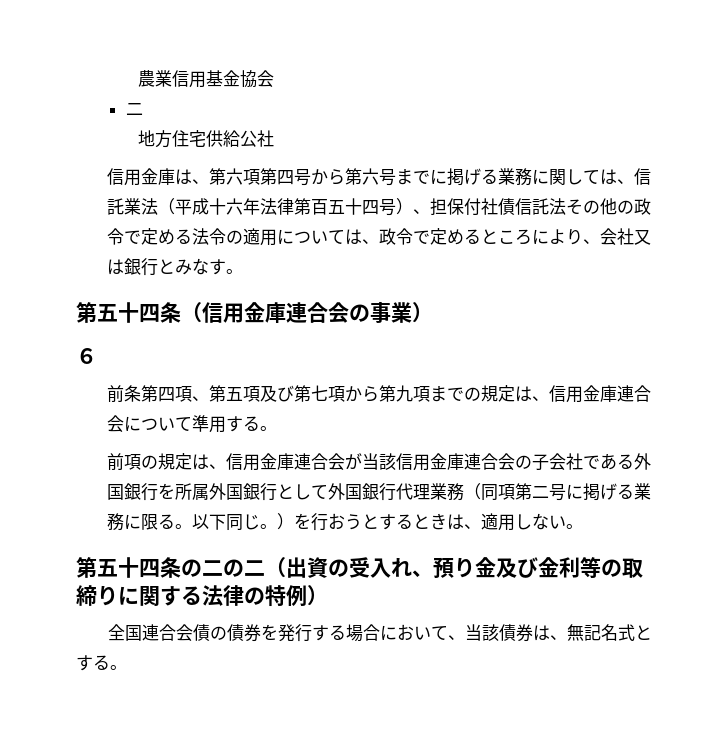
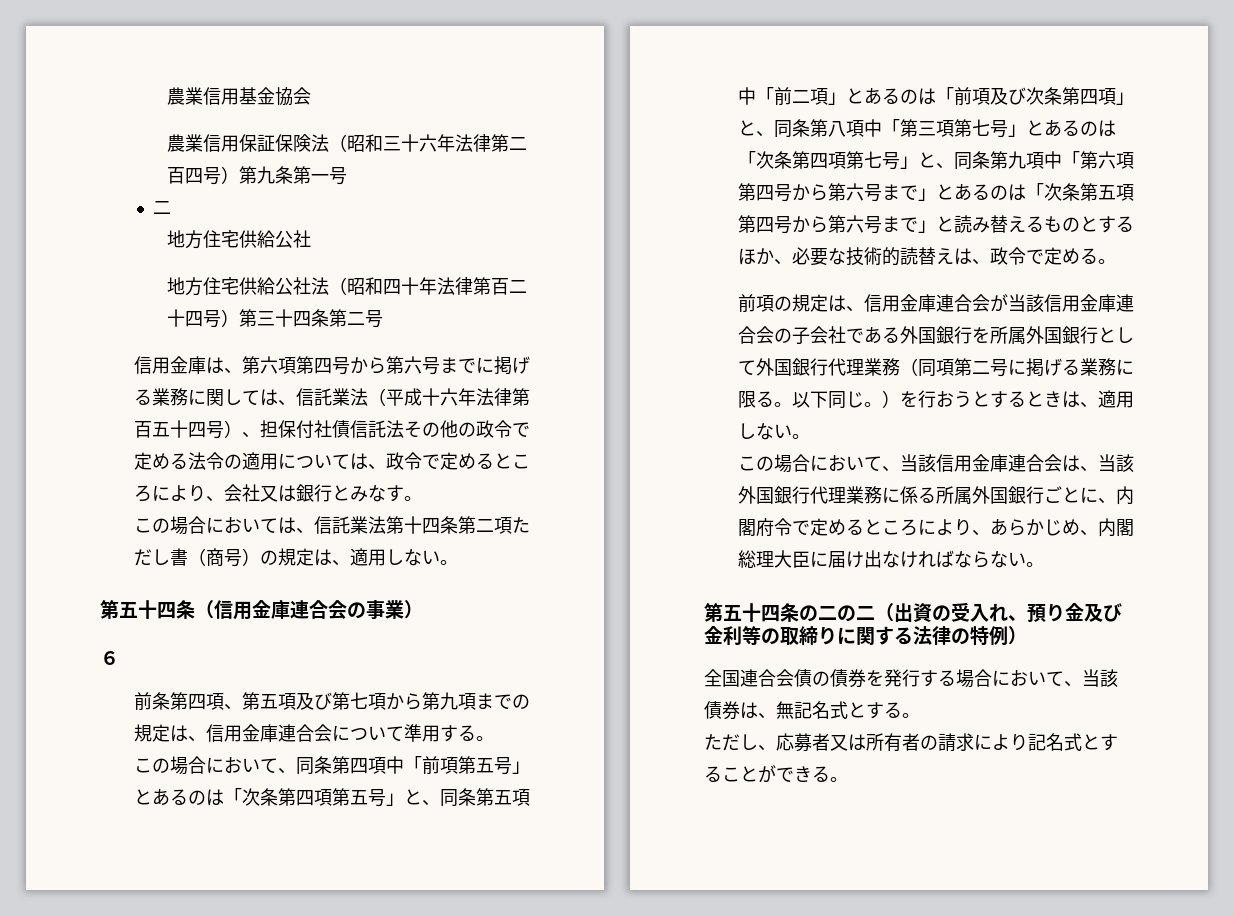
(275, 78) none -> [167,134,528,152] [167,166,348,185] // 農業信用保証保険法（昭和三十六年法律第二百四号）第九条第一号
(275, 138) none -> [167,277,528,296] [167,309,384,328] // 地方住宅供給公社法（昭和四十年法律第百二十四号）第三十四条第二号
(244, 271) none -> [133,516,530,535] [133,548,458,567] // この場合においては、信託業法第十四条第二項ただし書（商号）の規定は、適用しない。
(278, 428) none -> [133,756,530,775] [133,788,530,807] [737,87,1134,105] [737,119,1116,138] [737,151,1134,170] [737,183,1134,202] [737,215,1134,234] [737,247,1116,266] // この場合において、同条第四項中「前項第五号」とあるのは「次条第四項第五号」と、同条第五項中「前二項」とあるのは「前項及び次条第四項」と、同条第八項中「第三項第七号」とあるのは「次条第四項第七号」と、同条第九項中「第六項第四号から第六号まで」とあるのは「次条第五項第四号から第六号まで」と読み替えるものとするほか、必要な技術的読替えは、政令で定める。
(584, 526) none -> [737,454,1134,473] [737,486,1134,505] [737,518,1134,537] [737,550,1044,568] // この場合において、当該信用金庫連合会は、当該外国銀行代理業務に係る所属外国銀行ごとに、内閣府令で定めるところにより、あらかじめ、内閣総理大臣に届け出なければならない。
(127, 667) none -> [704,733,1118,752] [704,765,848,783] // ただし、応募者又は所有者の請求により記名式とすることができる。

